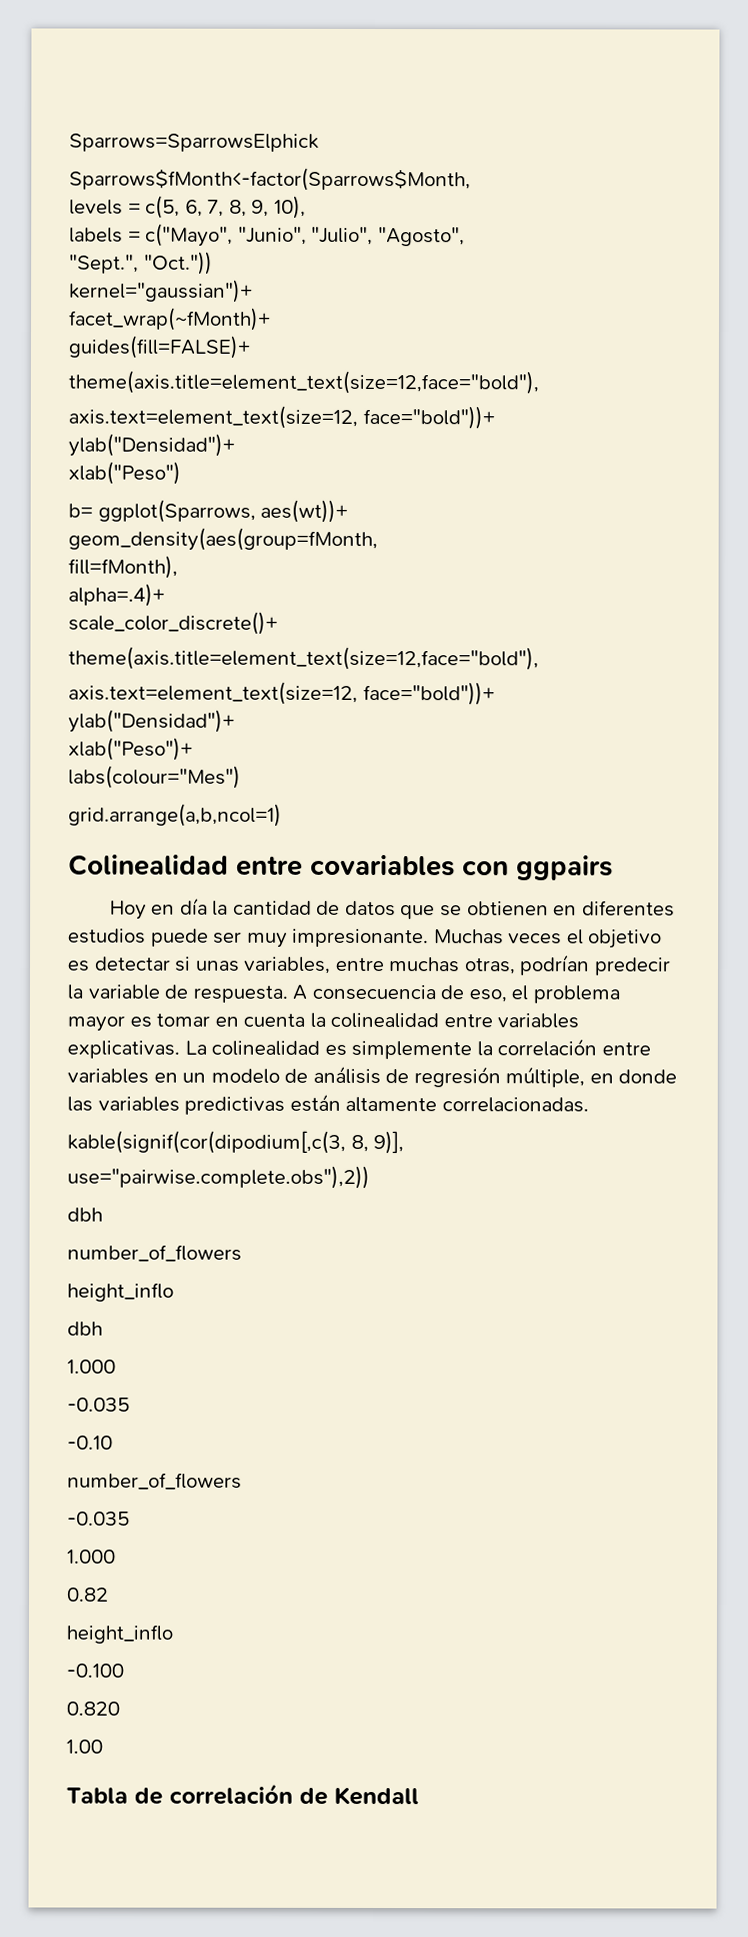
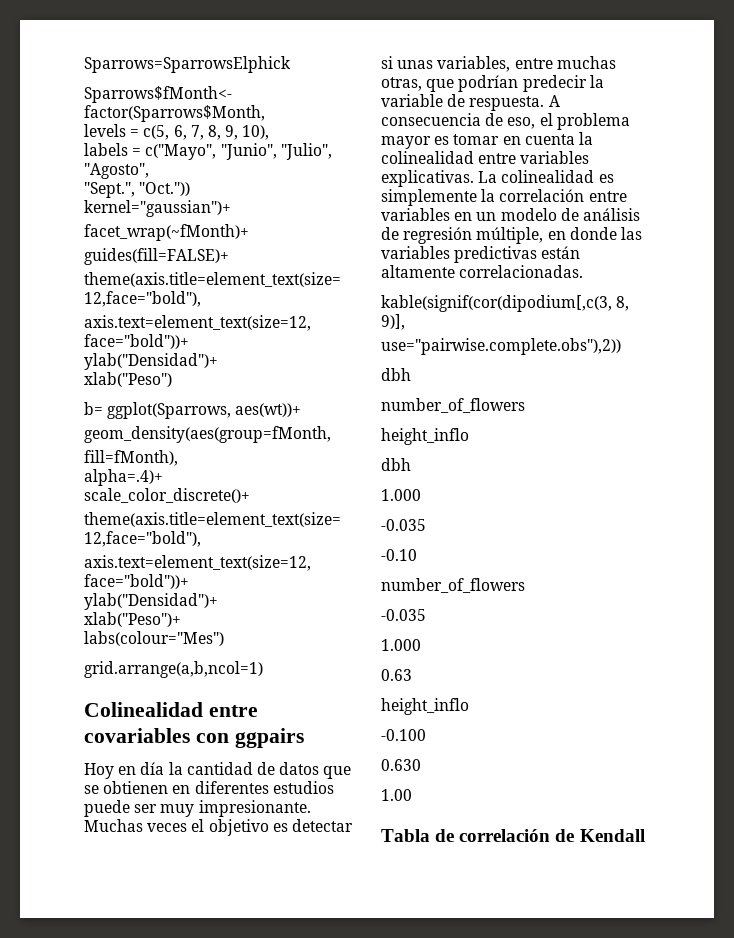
(516, 966) none -> [426,79,455,92] que
[67,1587,109,1602] 0.82 -> [381,669,412,681] 0.63
[66,1701,120,1716] 0.820 -> [381,759,421,771] 0.630

